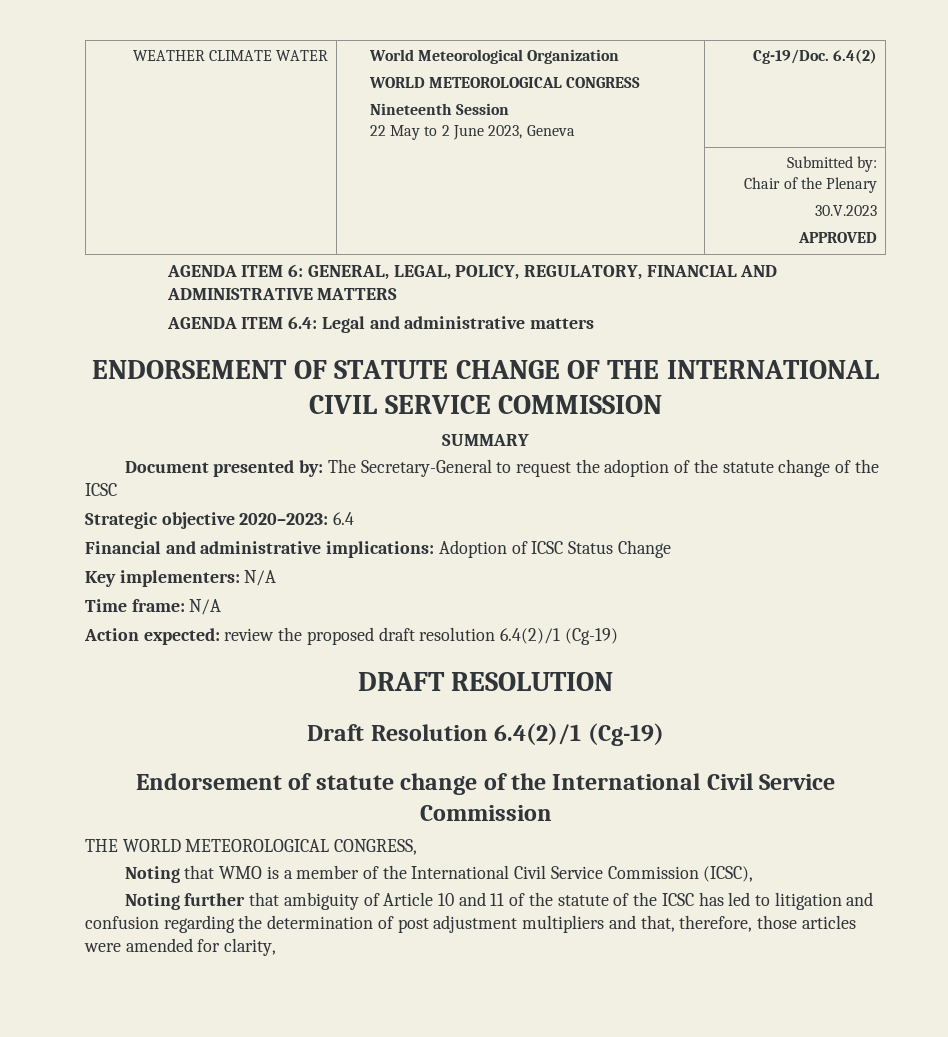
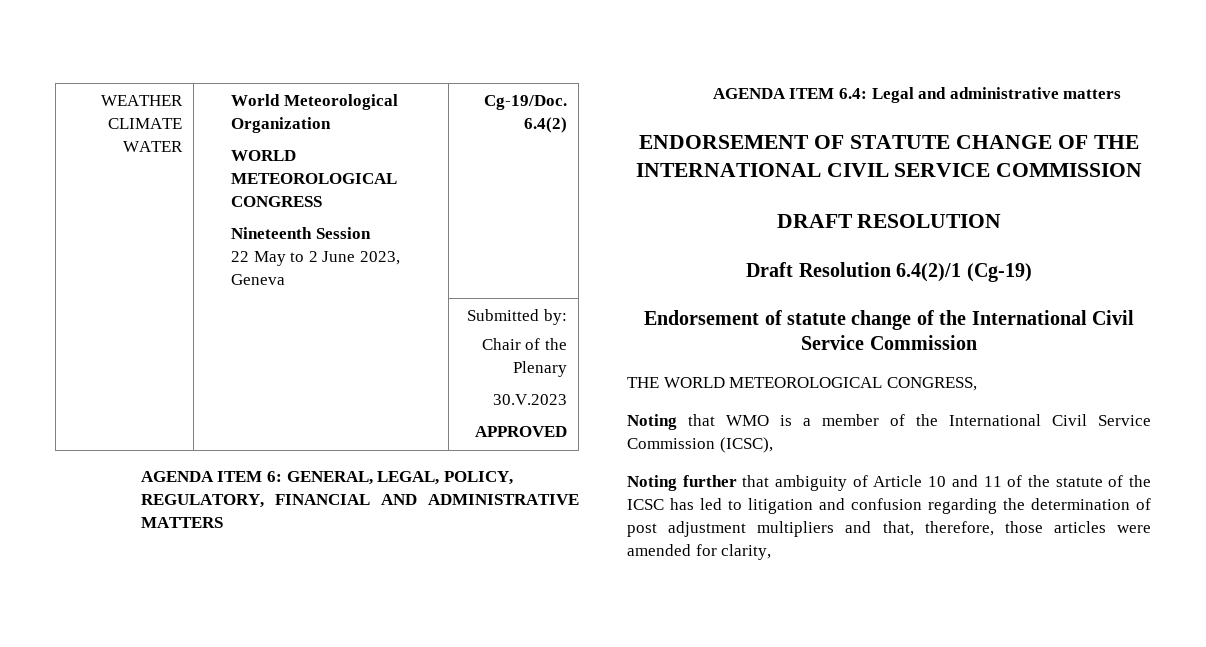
[442,434,529,446] [124,459,879,477] [85,483,117,496] [85,512,355,529] [85,540,671,558] [85,570,277,587] [85,599,222,615] [84,627,618,645] // SUMMARY // Document presented by: The Secretary-General to request the adoption of the statute change of the ICSC // Strategic objective 2020–2023: 6.4 // Financial and administrative implications: Adoption of ICSC Status Change // Key implementers: N/A // Time frame: N/A // Action expected: review the proposed draft resolution 6.4(2)/1 (Cg-19) -> (1143, 170) none

